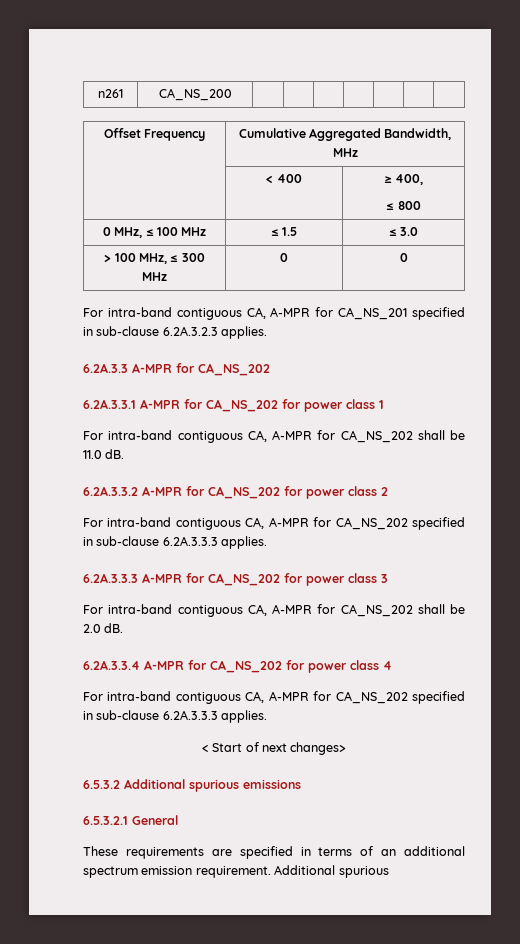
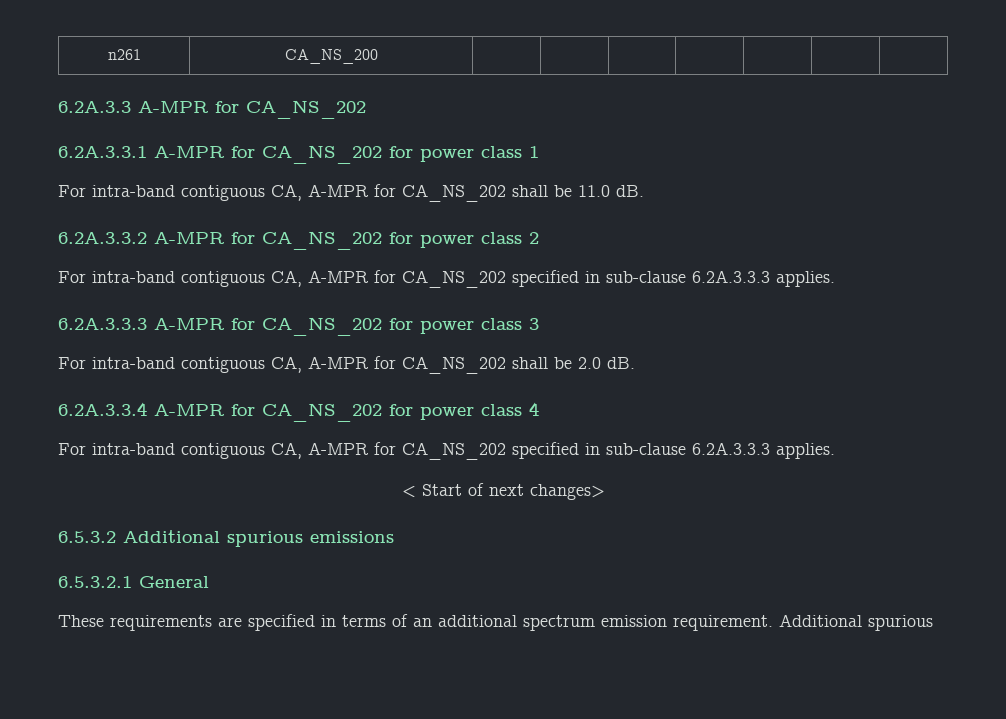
[103,128,206,141] [238,128,452,141] [332,148,358,157] [266,174,302,183] [383,174,424,185] [386,201,421,210] [102,227,207,238] [270,227,298,236] [388,227,419,236] [104,253,205,264] [142,272,167,281] [280,253,288,262] [399,253,408,262] [83,307,465,320] [83,326,268,339] // Offset Frequency | Cumulative Aggregated Bandwidth, MHz // | < 400 | ≥ 400, // ≤ 800 // 0 MHz, ≤ 100 MHz | ≤ 1.5 | ≤ 3.0 // > 100 MHz, ≤ 300 MHz | 0 | 0 // For intra-band contiguous CA, A-MPR for CA_NS_201 specified in sub-clause 6.2A.3.2.3 applies. -> (378, 56) none

